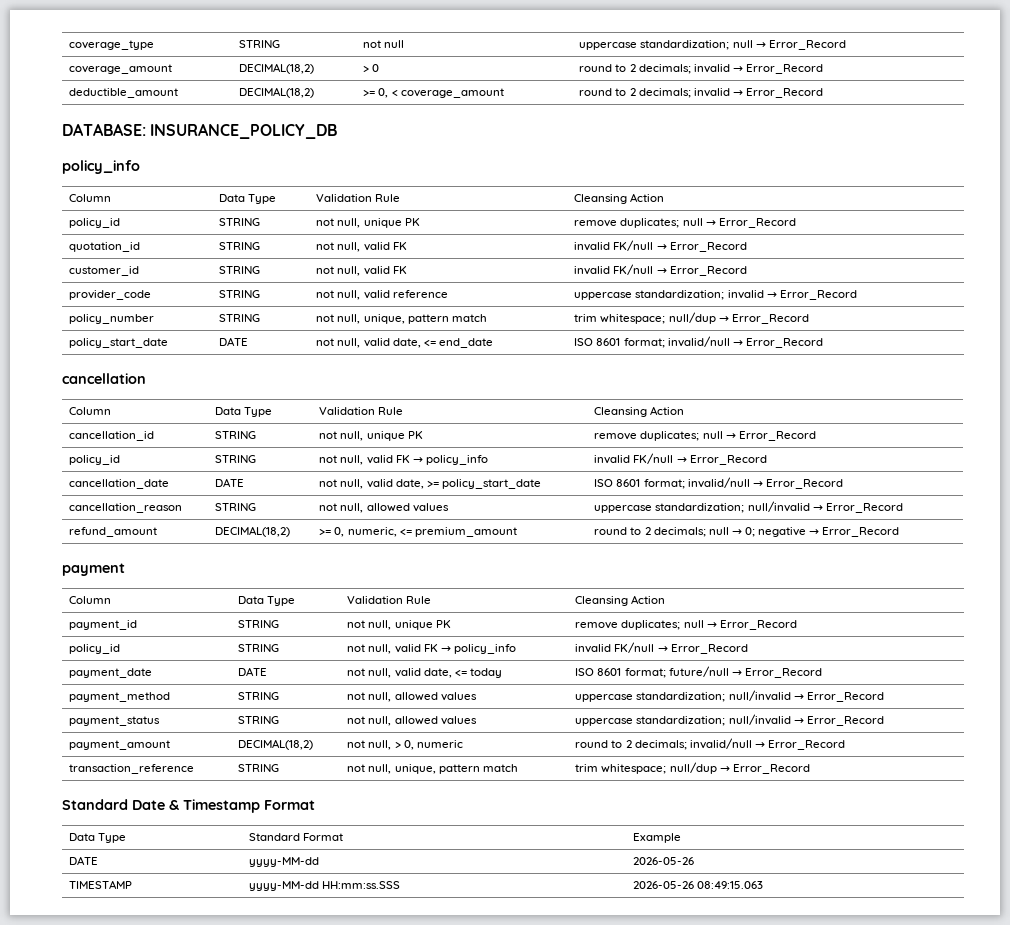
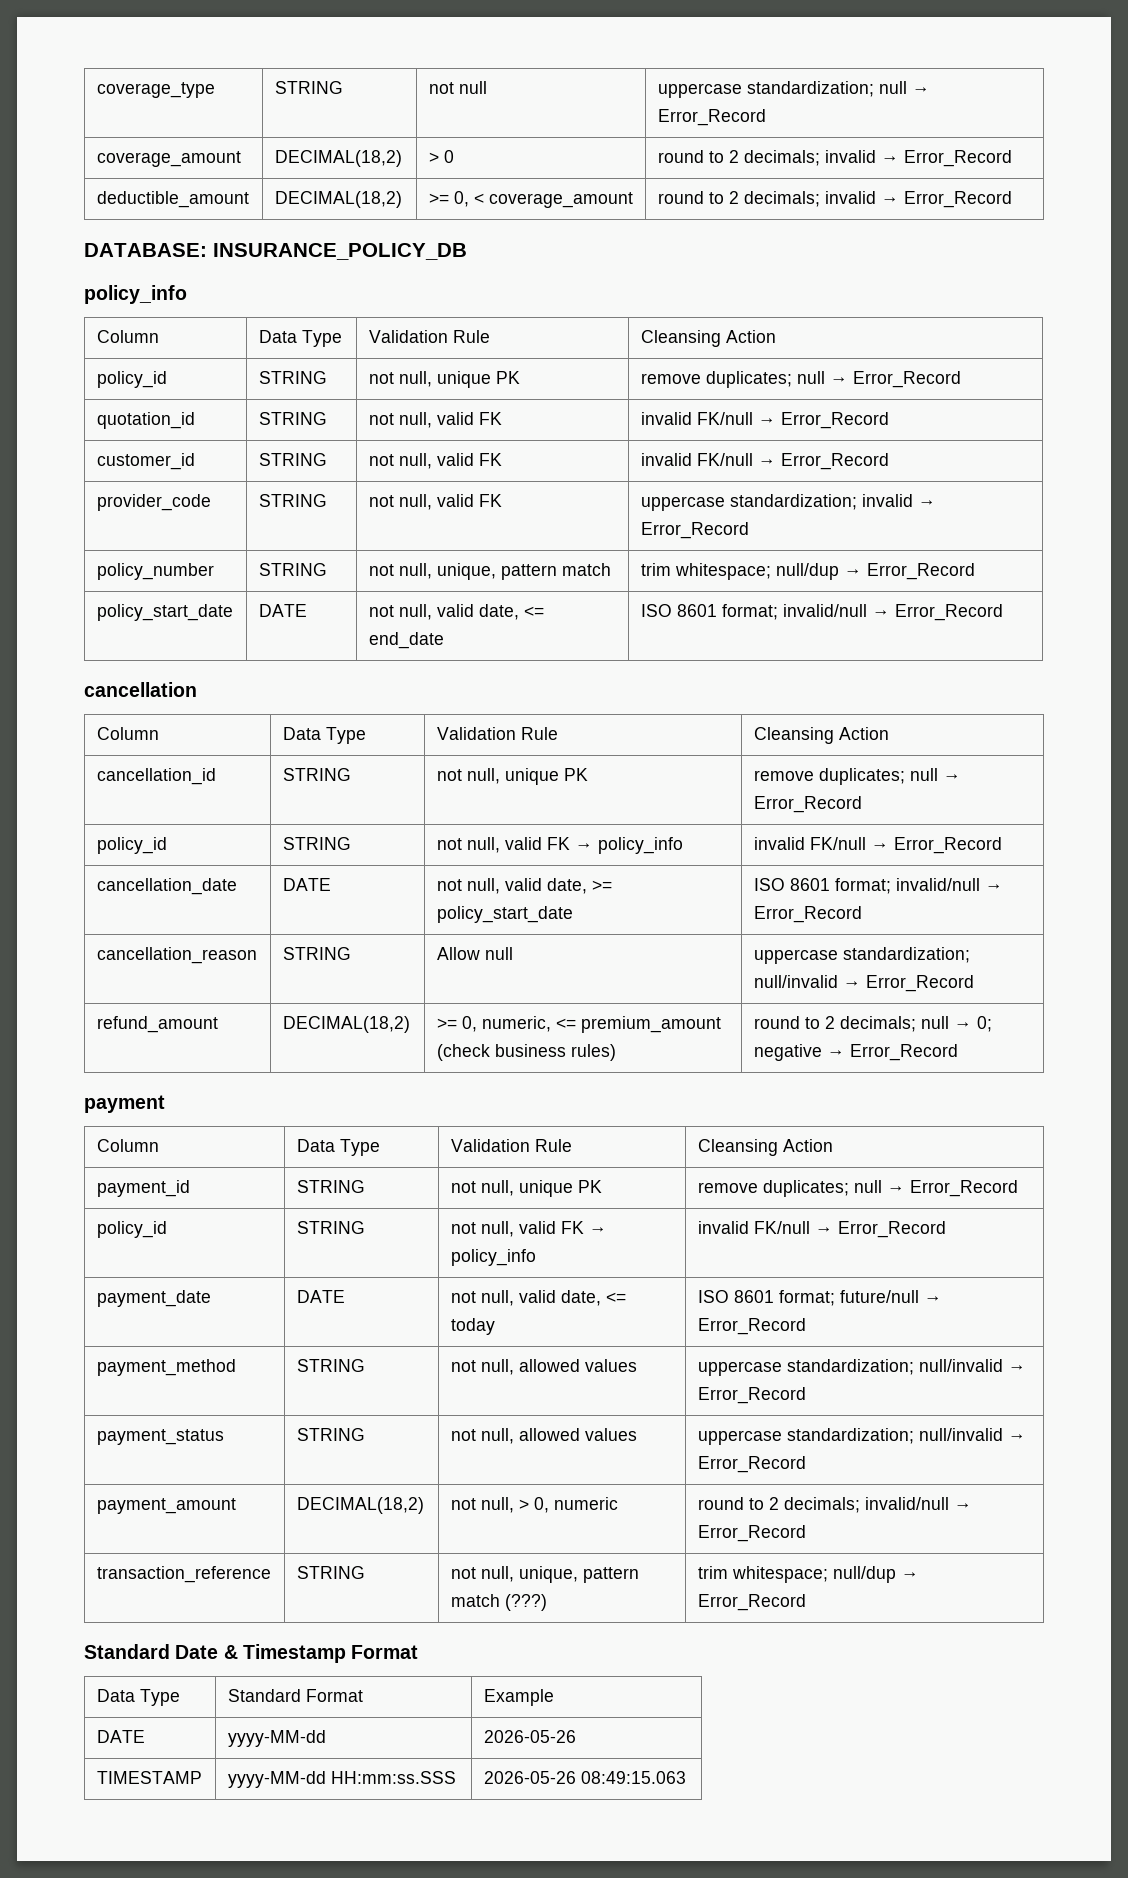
[392,290,448,298] reference -> [478,494,502,507] FK
[319,503,449,513] not null, allowed values -> [436,947,513,960] Allow null
(517, 532) none -> [436,1044,616,1061] (check business rules)
(518, 768) none -> [504,1594,547,1611] (???)

